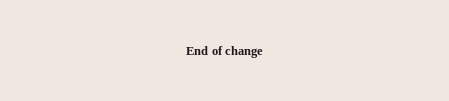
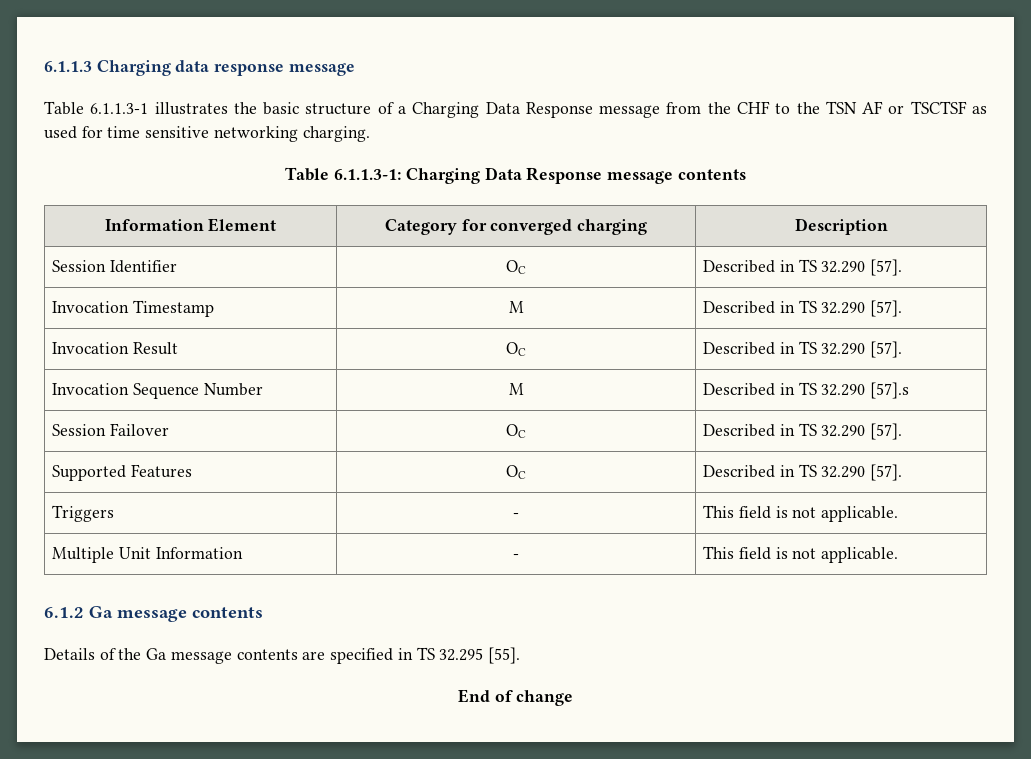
(186, 50) none -> [44,60,355,76] [44,101,988,118] [44,126,370,142] [285,167,746,184] [104,218,277,232] [384,219,648,235] [794,218,888,235] [52,260,177,273] [506,260,526,274] [703,259,903,276] [52,300,214,317] [508,301,524,313] [703,300,903,317] [52,342,178,355] [506,342,526,356] [703,341,903,358] [52,383,263,399] [508,383,524,395] [703,382,910,399] [52,423,169,436] [506,424,526,438] [703,423,903,440] [52,464,192,481] [506,465,526,479] [703,464,903,481] [52,505,115,522] [513,513,519,518] [703,505,899,522] [52,547,243,563] [513,554,519,559] [703,546,899,563] [44,606,263,622] [44,647,520,664] 6.1.1.3 Charging data response message // Table 6.1.1.3-1 illustrates the basic structure of a Charging Data Response message from the CHF to the TSN AF or TSCTSF as used for time sensitive networking charging. // Table 6.1.1.3-1: Charging Data Response message contents // Information Element | Category for converged charging | Description // Session Identifier | OC | Described in TS 32.290 [57]. // Invocation Timestamp | M | Described in TS 32.290 [57]. // Invocation Result | OC | Described in TS 32.290 [57]. // Invocation Sequence Number | M | Described in TS 32.290 [57].s // Session Failover | OC | Described in TS 32.290 [57]. // Supported Features | OC | Described in TS 32.290 [57]. // Triggers | - | This field is not applicable. // Multiple Unit Information | - | This field is not applicable. // 6.1.2 Ga message contents // Details of the Ga message contents are specified in TS 32.295 [55]. //

